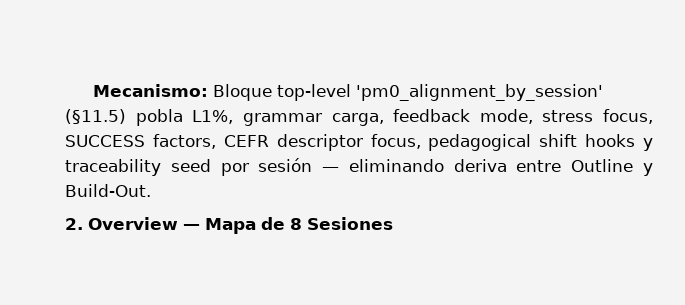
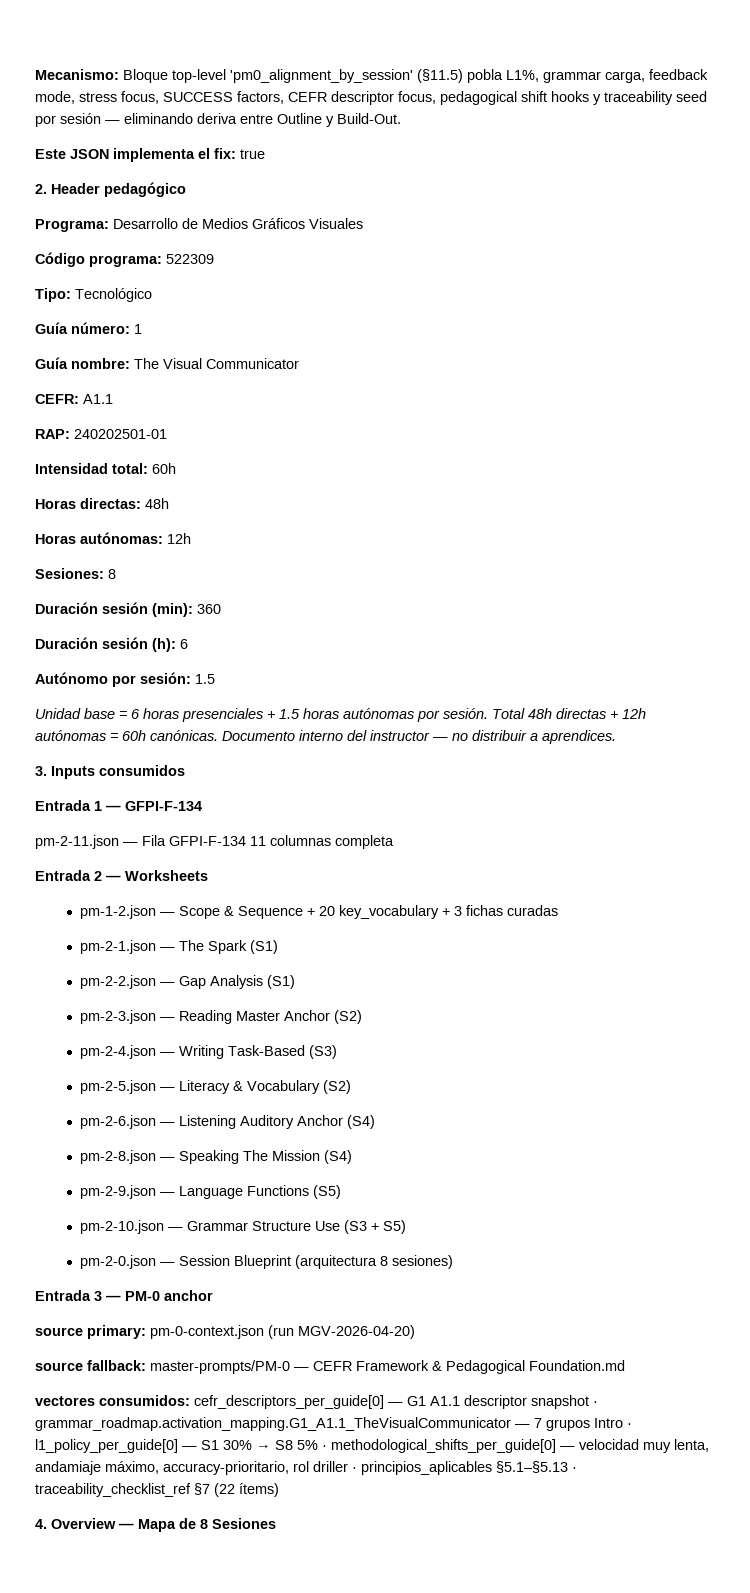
[65,218,83,230] 2. -> [35,148,265,162] [35,182,186,197] [35,218,363,232] [35,252,214,267] [35,288,152,302] [35,322,142,334] [35,357,299,369] [35,394,113,404] [35,429,167,439] [35,463,176,474] [35,498,169,509] [35,532,191,544] [35,568,116,579] [35,602,221,617] [35,637,188,652] [35,672,215,687] [35,708,646,722] [35,730,616,744] [35,765,185,779] [35,800,202,811] [35,835,394,849] [35,870,208,881] [79,905,558,919] [79,940,278,954] [79,975,295,989] [79,1010,362,1024] [79,1045,337,1059] [79,1080,351,1094] [79,1115,375,1129] [79,1150,352,1164] [79,1185,341,1199] [79,1220,406,1234] [79,1255,453,1269] [35,1290,213,1301] [35,1325,415,1339] [35,1360,625,1374] [35,1395,598,1409] [35,1417,632,1431] [35,1439,709,1453] [35,1461,577,1475] [35,1483,279,1497] [35,1519,47,1529] Este JSON implementa el fix: true // 2. Header pedagógico // Programa: Desarrollo de Medios Gráficos Visuales // Código programa: 522309 // Tipo: Tecnológico // Guía número: 1 // Guía nombre: The Visual Communicator // CEFR: A1.1 // RAP: 240202501-01 // Intensidad total: 60h // Horas directas: 48h // Horas autónomas: 12h // Sesiones: 8 // Duración sesión (min): 360 // Duración sesión (h): 6 // Autónomo por sesión: 1.5 // Unidad base = 6 horas presenciales + 1.5 horas autónomas por sesión. Total 48h directas + 12h autónomas = 60h canónicas. Documento interno del instructor — no distribuir a aprendices. // 3. Inputs consumidos // Entrada 1 — GFPI-F-134 // pm-2-11.json — Fila GFPI-F-134 11 columnas completa // Entrada 2 — Worksheets // pm-1-2.json — Scope & Sequence + 20 key_vocabulary + 3 fichas curadas // pm-2-1.json — The Spark (S1) // pm-2-2.json — Gap Analysis (S1) // pm-2-3.json — Reading Master Anchor (S2) // pm-2-4.json — Writing Task-Based (S3) // pm-2-5.json — Literacy & Vocabulary (S2) // pm-2-6.json — Listening Auditory Anchor (S4) // pm-2-8.json — Speaking The Mission (S4) // pm-2-9.json — Language Functions (S5) // pm-2-10.json — Grammar Structure Use (S3 + S5) // pm-2-0.json — Session Blueprint (arquitectura 8 sesiones) // Entrada 3 — PM-0 anchor // source primary: pm-0-context.json (run MGV-2026-04-20) // source fallback: master-prompts/PM-0 — CEFR Framework & Pedagogical Foundation.md // vectores consumidos: cefr_descriptors_per_guide[0] — G1 A1.1 descriptor snapshot · grammar_roadmap.activation_mapping.G1_A1.1_TheVisualCommunicator — 7 grupos Intro · l1_policy_per_guide[0] — S1 30% → S8 5% · methodological_shifts_per_guide[0] — velocidad muy lenta, andamiaje máximo, accuracy-prioritario, rol driller · principios_aplicables §5.1–§5.13 · traceability_checklist_ref §7 (22 ítems) // 4.

